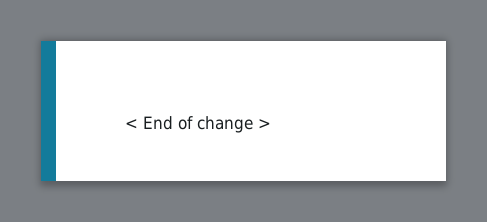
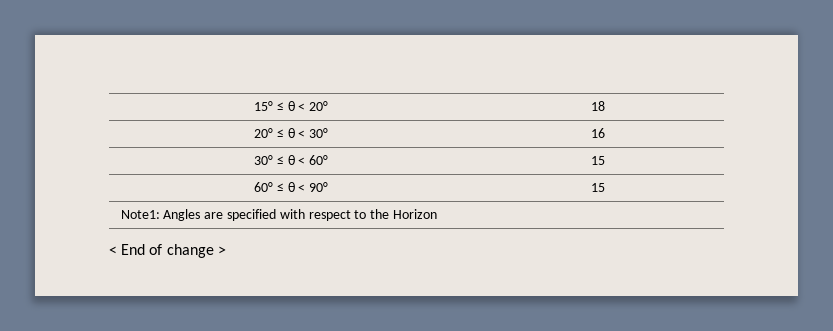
(125, 124) none -> [253,101,329,111] [591,101,605,111] [253,128,329,138] [591,128,605,138] [253,155,329,165] [591,156,605,165] [253,182,329,192] [591,183,605,192] [120,209,437,221] 15° ≤ θ < 20° | 18 // 20° ≤ θ < 30° | 16 // 30° ≤ θ < 60° | 15 // 60° ≤ θ < 90° | 15 // Note1: Angles are specified with respect to the Horizon //

